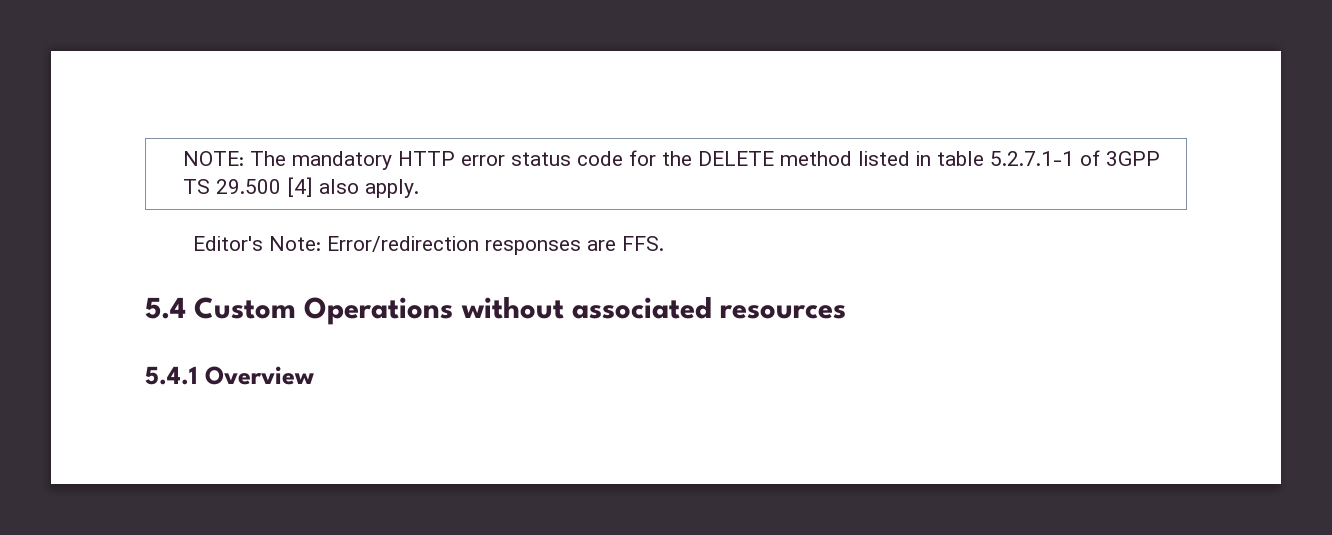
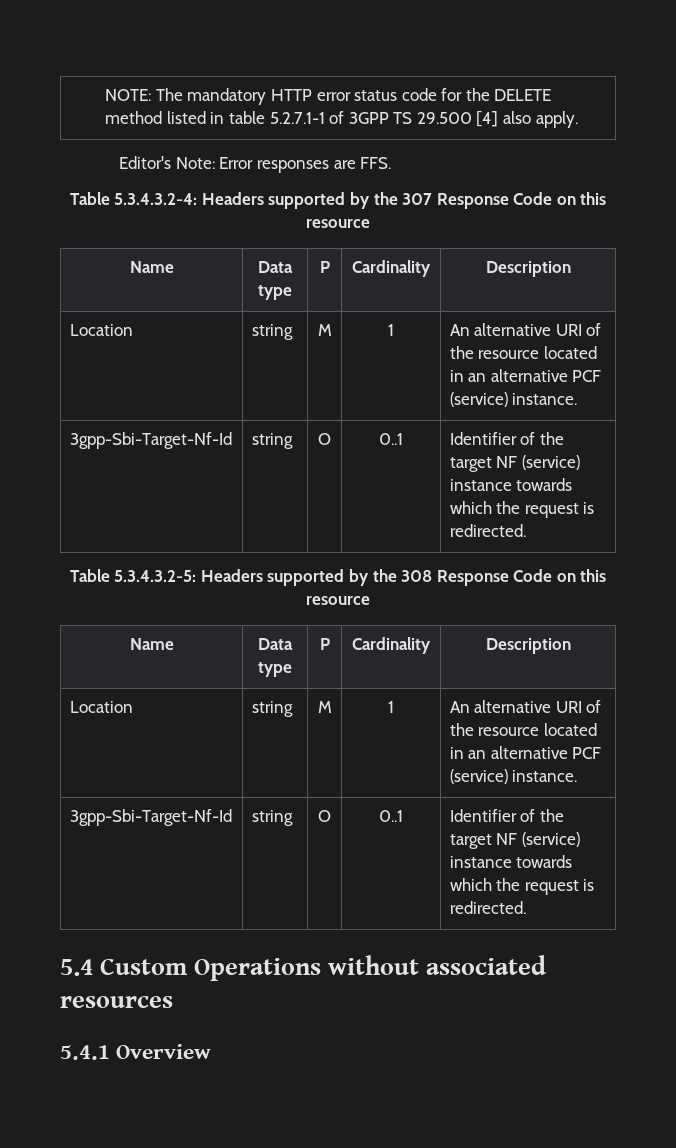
[327,236,480,252] Error/redirection -> [219,157,254,169] Error
(665, 243) none -> [69,192,607,209] [306,219,370,228] [129,261,174,273] [258,261,293,273] [258,285,292,300] [319,261,330,273] [352,260,431,277] [485,261,571,277] [69,324,133,336] [251,324,293,340] [317,324,332,336] [388,324,394,336] [449,323,602,336] [449,346,597,359] [449,369,602,382] [449,392,578,407] [69,432,232,449] [251,433,293,449] [318,433,331,445] [379,433,403,445] [449,432,564,445] [449,455,580,472] [449,478,573,491] [449,501,595,518] [449,524,526,537] [69,569,607,586] [306,596,370,605] [129,638,174,650] [258,638,293,650] [258,662,292,677] [319,638,330,650] [352,637,431,654] [485,638,571,654] [69,701,133,713] [251,701,293,717] [317,701,332,713] [388,701,394,713] [449,700,602,713] [449,723,597,736] [449,746,602,759] [449,769,578,784] [69,809,232,826] [251,810,293,826] [318,810,331,822] [379,810,403,822] [449,809,564,822] [449,832,580,849] [449,855,573,868] [449,878,595,895] [449,901,526,914] // Table 5.3.4.3.2-4: Headers supported by the 307 Response Code on this resource // Name | Data type | P | Cardinality | Description // Location | string | M | 1 | An alternative URI of the resource located in an alternative PCF (service) instance. // 3gpp-Sbi-Target-Nf-Id | string | O | 0..1 | Identifier of the target NF (service) instance towards which the request is redirected. // Table 5.3.4.3.2-5: Headers supported by the 308 Response Code on this resource // Name | Data type | P | Cardinality | Description // Location | string | M | 1 | An alternative URI of the resource located in an alternative PCF (service) instance. // 3gpp-Sbi-Target-Nf-Id | string | O | 0..1 | Identifier of the target NF (service) instance towards which the request is redirected.

